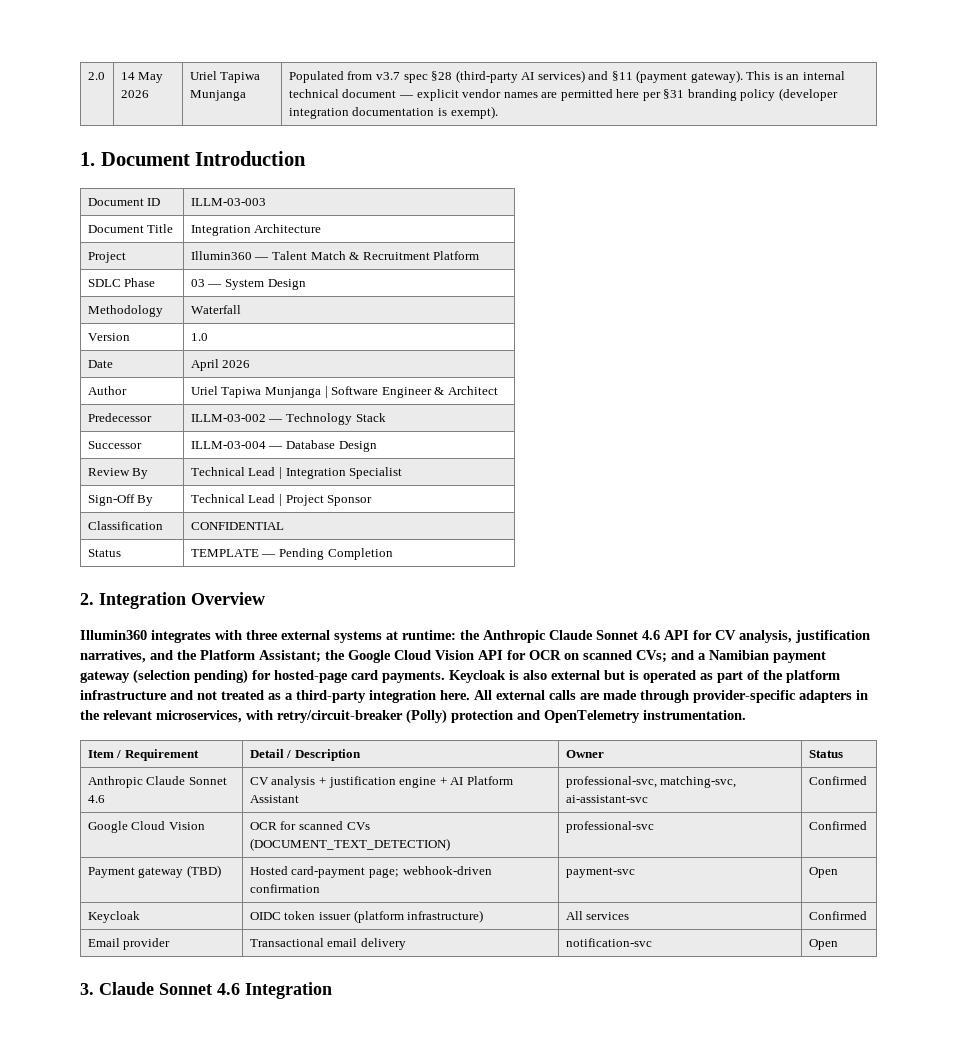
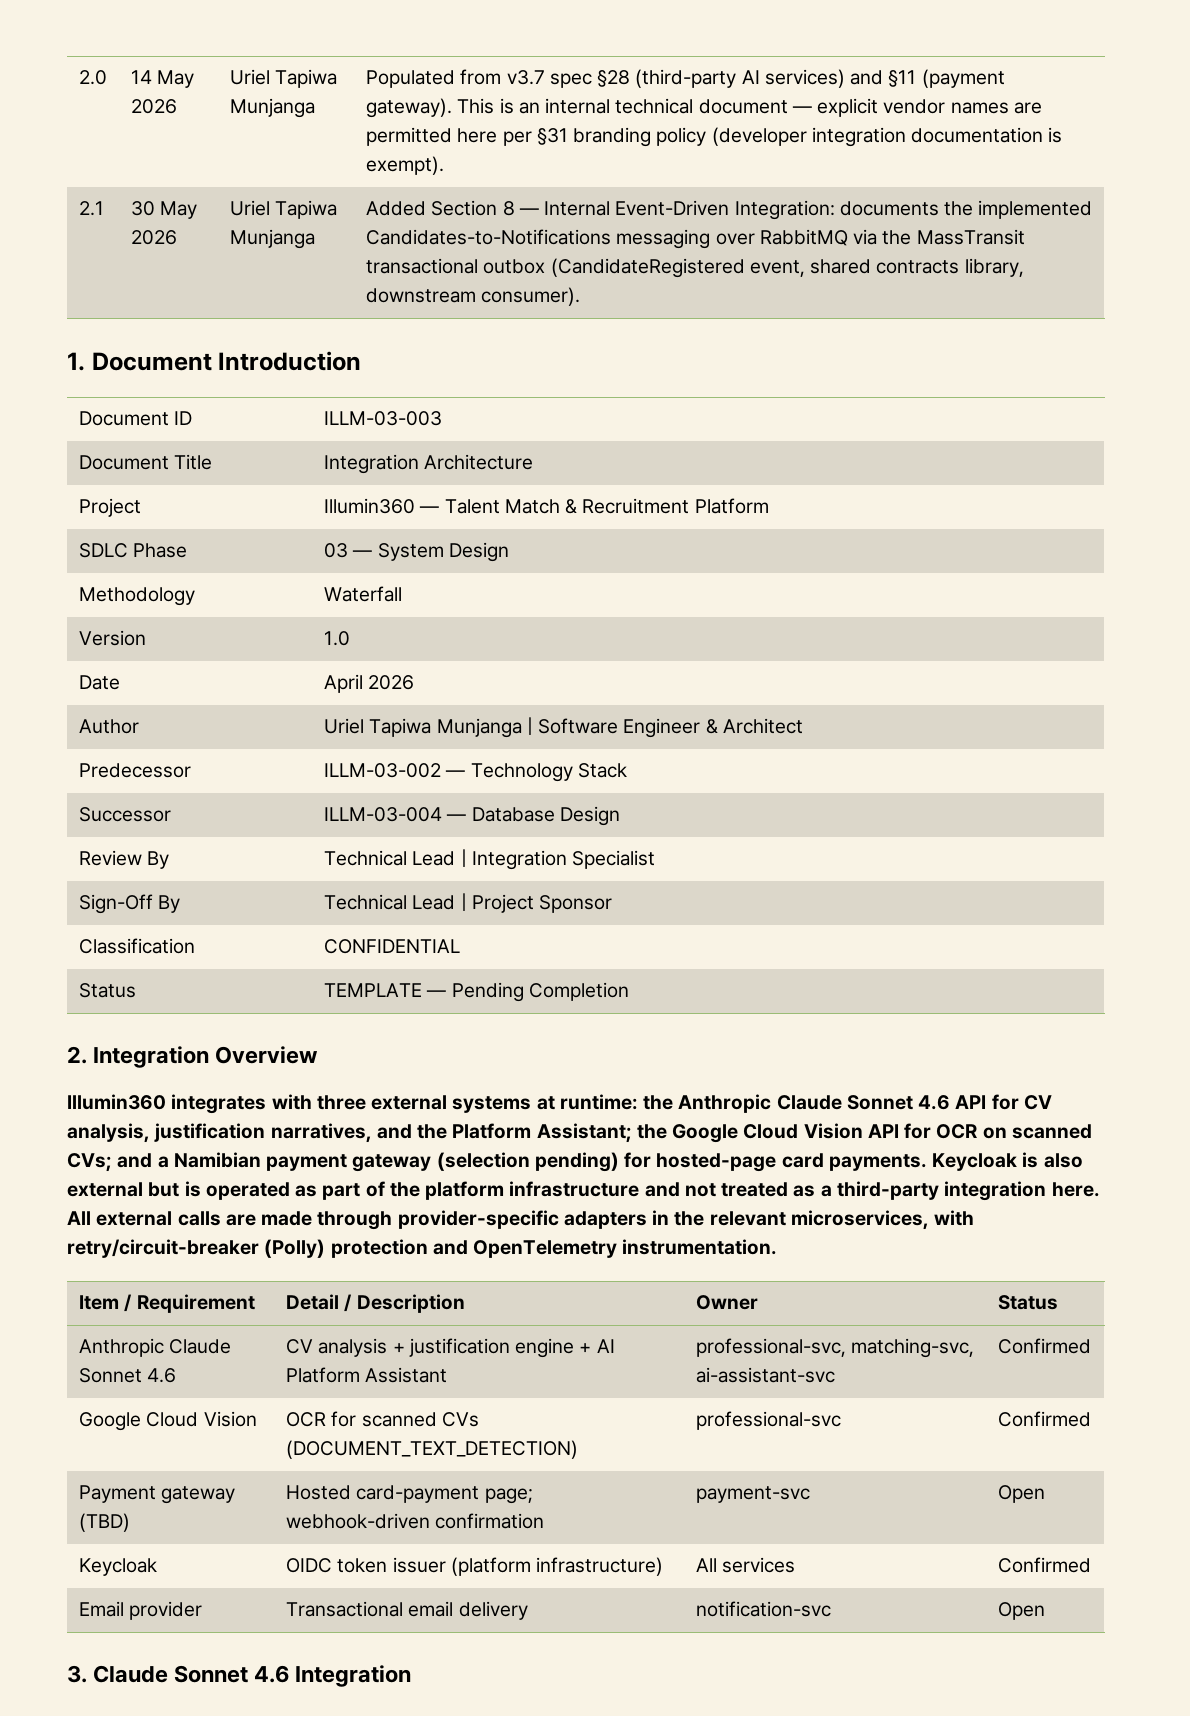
(498, 112) none -> [78,201,104,216] [130,201,198,219] [130,230,177,245] [229,200,338,219] [229,229,315,249] [365,200,1093,220] [365,229,1025,249] [365,258,1024,278] [365,287,581,306] // 2.1 | 30 May 2026 | Uriel Tapiwa Munjanga | Added Section 8 — Internal Event-Driven Integration: documents the implemented Candidates-to-Notifications messaging over RabbitMQ via the MassTransit transactional outbox (CandidateRegistered event, shared contracts library, downstream consumer).

